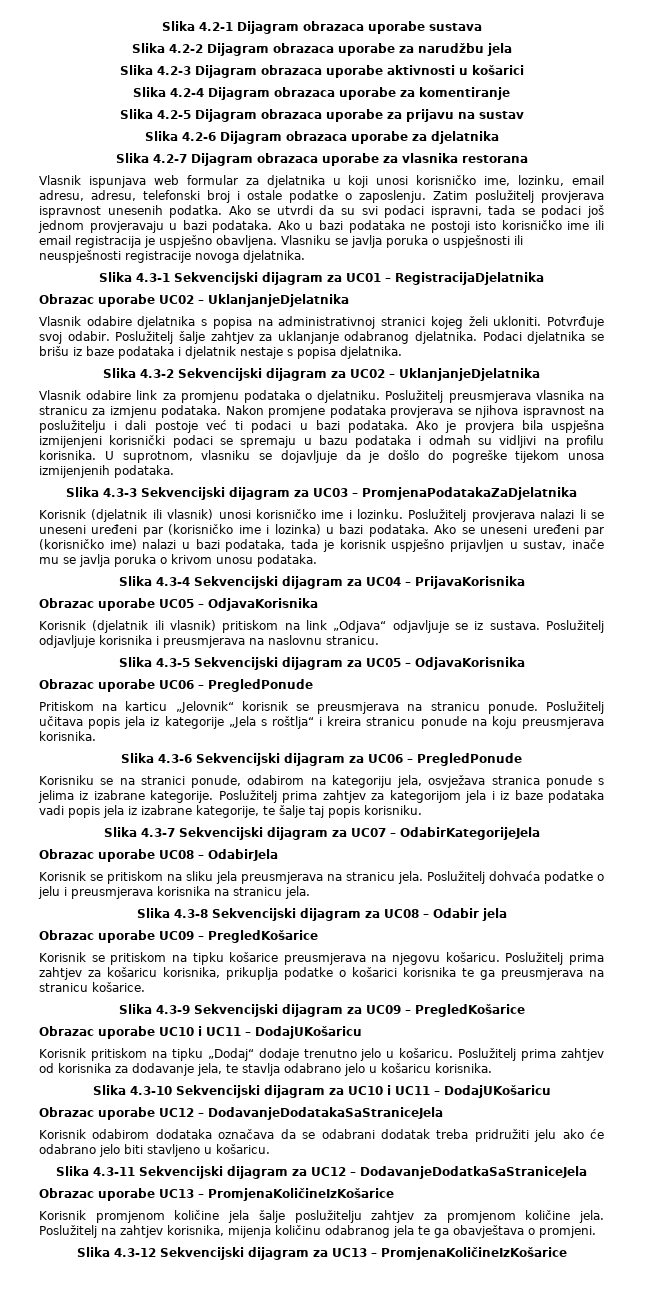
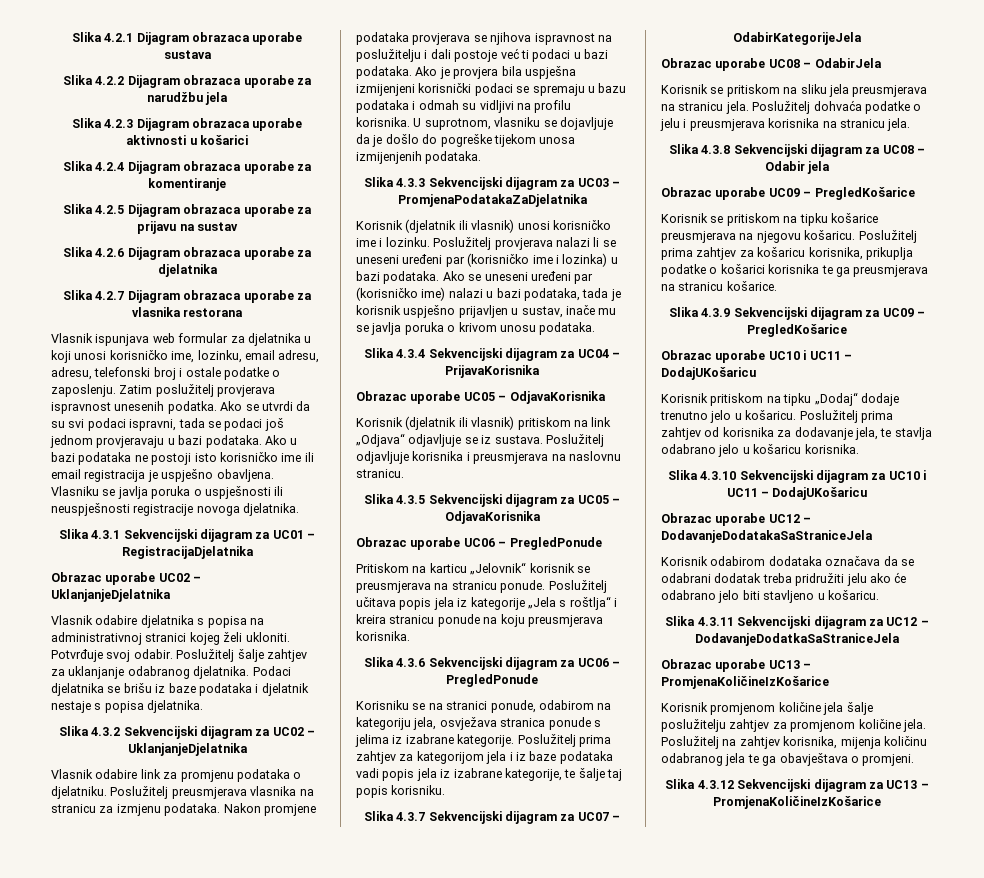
[161,21,233,31] Slika 4.2-1 -> [71,32,134,42] Slika 4.2.1
[168,44,203,53] 4.2-2 -> [95,76,125,85] 4.2.2
[156,66,191,75] 4.2-3 -> [104,119,134,128] 4.2.3
[170,88,204,97] 4.2-4 -> [95,162,125,171] 4.2.4
[156,110,191,119] 4.2-5 -> [95,205,125,214] 4.2.5
[181,132,216,141] 4.2-6 -> [95,248,125,257] 4.2.6
[152,154,187,163] 4.2-7 -> [95,291,125,300] 4.2.7
[136,273,170,282] 4.3-1 -> [91,530,121,539] 4.3.1
[140,369,174,378] 4.3-2 -> [91,727,121,736] 4.3.2
[103,488,137,497] 4.3-3 -> [396,178,426,187] 4.3.3
[155,577,190,586] 4.3-4 -> [396,349,426,358] 4.3.4
[155,658,190,667] 4.3-5 -> [396,495,426,504] 4.3.5
[158,754,192,763] 4.3-6 -> [396,658,426,667] 4.3.6
[140,828,175,837] 4.3-7 -> [396,812,426,821] 4.3.7
[173,909,208,918] 4.3-8 -> [701,145,731,154] 4.3.8
[155,1005,190,1014] 4.3-9 -> [701,308,731,317] 4.3.9
[129,1086,172,1095] 4.3-10 -> [700,471,737,480] 4.3.10
[93,1167,135,1176] 4.3-11 -> [697,617,734,626] 4.3.11
[113,1248,156,1257] 4.3-12 -> [697,780,734,789] 4.3.12

